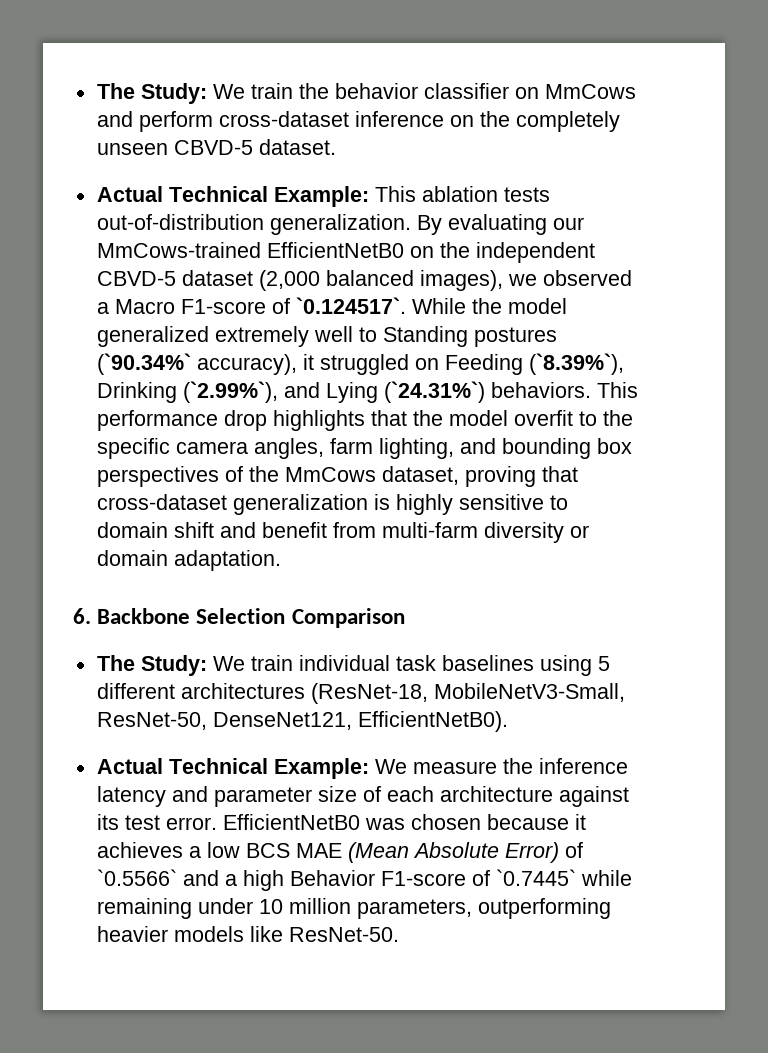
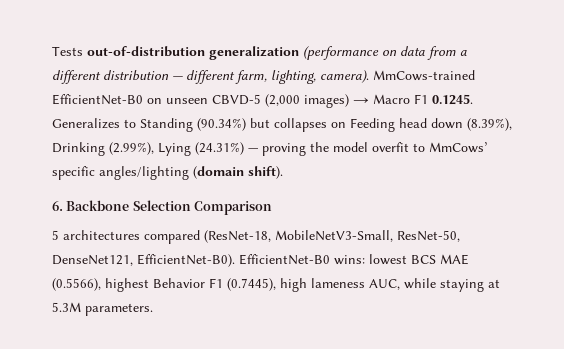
[96,83,636,104] [96,111,620,132] [96,139,336,155] [96,186,550,207] [96,214,584,235] [96,242,595,263] [96,270,632,291] [96,297,567,314] [96,326,557,347] [96,353,624,375] [96,381,638,403] [96,410,633,431] [96,438,632,459] [96,466,578,487] [96,494,568,515] [96,522,589,543] [96,550,281,571] [73,608,405,628] [96,655,610,676] [96,683,625,704] [96,711,508,732] [96,758,628,779] [96,786,629,807] [96,814,586,830] [96,842,583,863] [96,869,632,891] [96,898,611,919] [96,926,399,942] The Study: We train the behavior classifier on MmCows and perform cross-dataset inference on the completely unseen CBVD-5 dataset. // Actual Technical Example: This ablation tests out-of-distribution generalization. By evaluating our MmCows-trained EfficientNetB0 on the independent CBVD-5 dataset (2,000 balanced images), we observed a Macro F1-score of `0.124517`. While the model generalized extremely well to Standing postures (`90.34%` accuracy), it struggled on Feeding (`8.39%`), Drinking (`2.99%`), and Lying (`24.31%`) behaviors. This performance drop highlights that the model overfit to the specific camera angles, farm lighting, and bounding box perspectives of the MmCows dataset, proving that cross-dataset generalization is highly sensitive to domain shift and benefit from multi-farm diversity or domain adaptation. // 6. Backbone Selection Comparison // The Study: We train individual task baselines using 5 different architectures (ResNet-18, MobileNetV3-Small, ResNet-50, DenseNet121, EfficientNetB0). // Actual Technical Example: We measure the inference latency and parameter size of each architecture against its test error. EfficientNetB0 was chosen because it achieves a low BCS MAE (Mean Absolute Error) of `0.5566` and a high Behavior F1-score of `0.7445` while remaining under 10 million parameters, outperforming heavier models like ResNet-50. -> [52,46,467,60] [52,70,475,84] [52,94,473,108] [52,118,512,132] [52,142,488,156] [52,166,283,180] [52,200,273,215] [52,230,460,244] [52,254,469,267] [52,278,500,292] [52,302,153,316] Tests out-of-distribution generalization (performance on data from a different distribution — different farm, lighting, camera). MmCows-trained EfficientNet-B0 on unseen CBVD-5 (2,000 images) → Macro F1 0.1245. Generalizes to Standing (90.34%) but collapses on Feeding head down (8.39%), Drinking (2.99%), Lying (24.31%) — proving the model overfit to MmCows’ specific angles/lighting (domain shift). // 6. Backbone Selection Comparison // 5 architectures compared (ResNet-18, MobileNetV3-Small, ResNet-50, DenseNet121, EfficientNet-B0). EfficientNet-B0 wins: lowest BCS MAE (0.5566), highest Behavior F1 (0.7445), high lameness AUC, while staying at 5.3M parameters.

